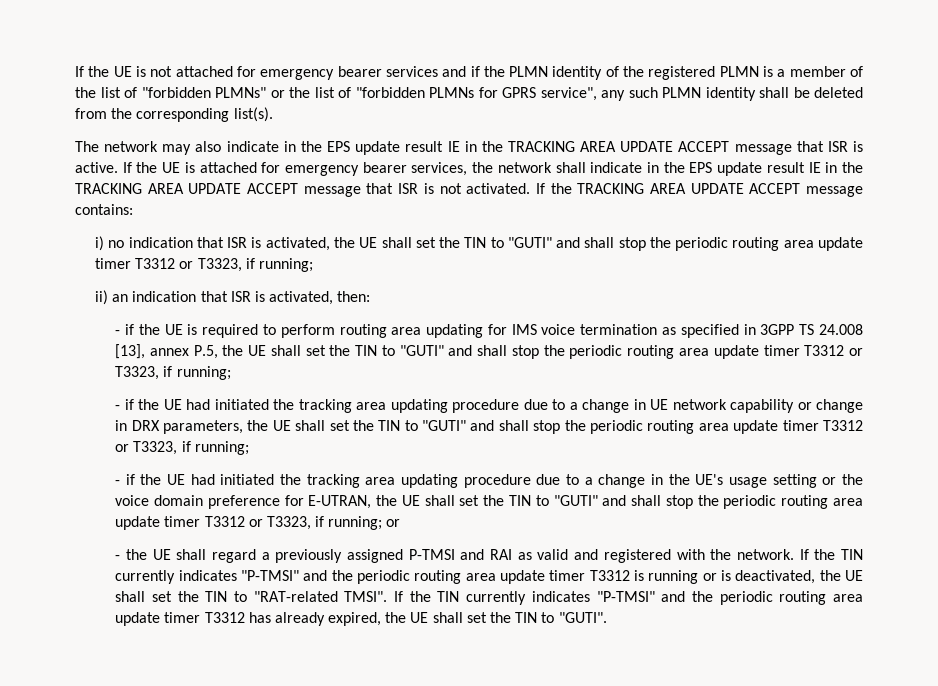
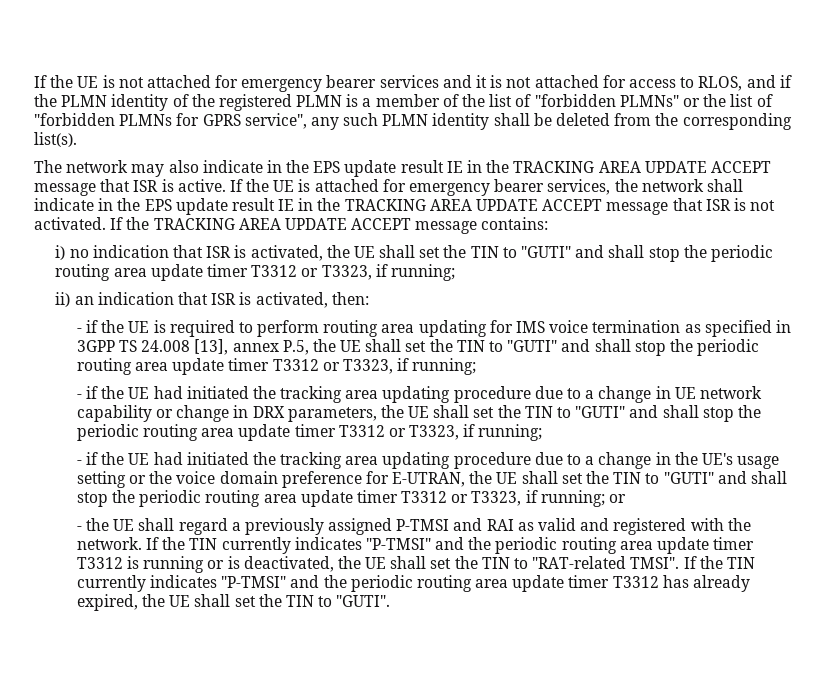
(467, 71) none -> [476,75,776,91] it is not attached for access to RLOS, and

